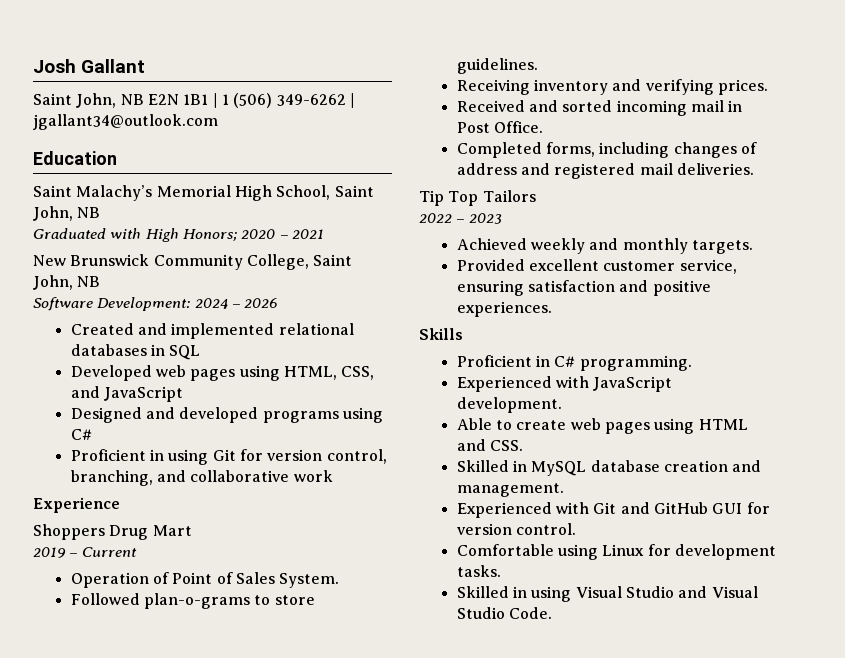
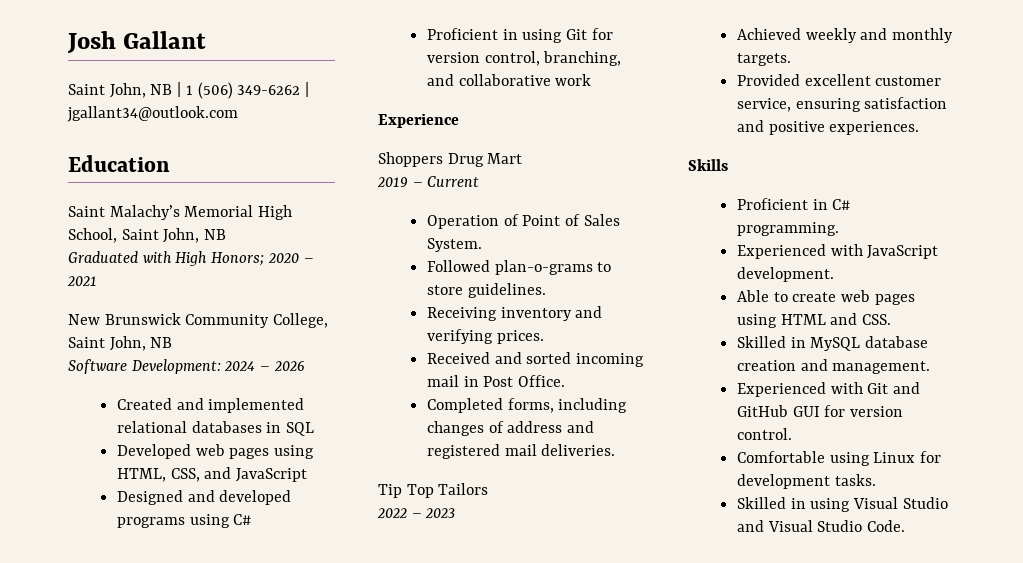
[147,94,209,105] E2N 1B1 -> (173, 89) none

